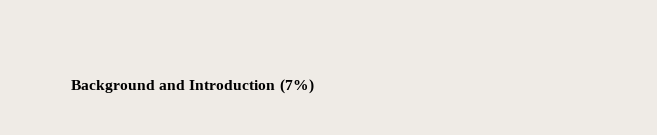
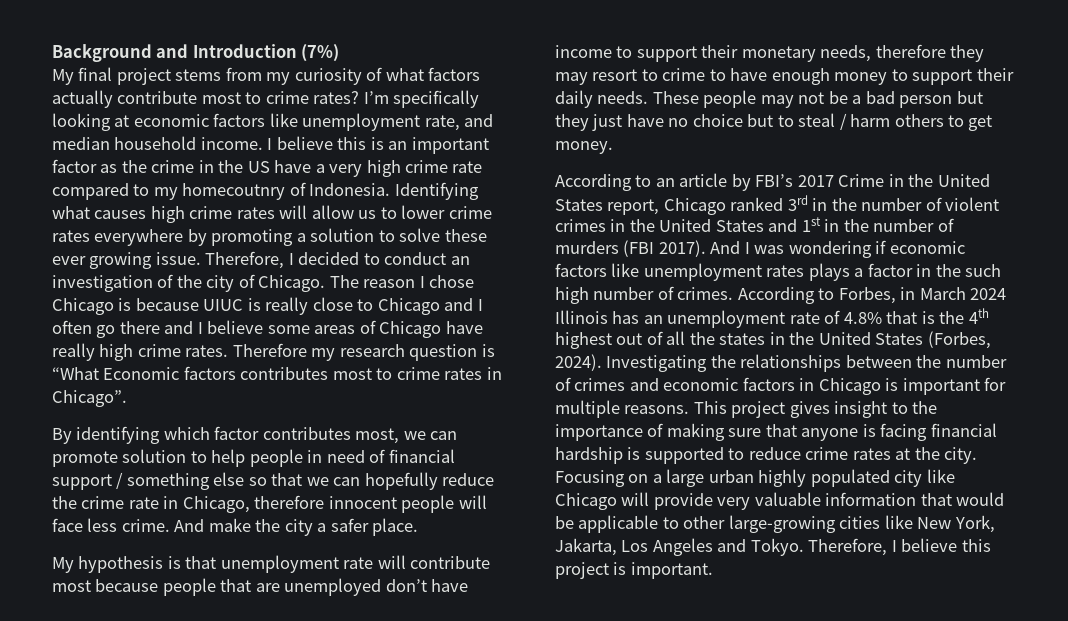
(314, 86) none -> [52,67,481,85] [52,90,480,108] [52,113,494,131] [52,136,489,154] [52,159,483,177] [52,182,479,200] [52,205,492,223] [52,228,487,246] [52,251,470,269] [52,274,475,292] [52,297,483,315] [52,320,483,338] [52,343,495,361] [52,366,502,380] [52,390,127,407] [52,426,458,444] [52,449,455,467] [52,472,495,490] [52,495,487,513] [52,518,419,536] [52,555,491,573] [52,578,469,596] [555,44,985,62] [555,68,1014,85] [555,90,983,108] [555,113,993,131] [555,141,613,154] [555,173,990,191] [555,195,1000,215] [555,217,954,232] [555,240,965,258] [555,263,1002,281] [555,286,1007,304] [555,308,989,328] [555,331,991,349] [555,354,1007,372] [555,377,1007,395] [555,400,938,418] [555,423,997,441] [555,447,978,464] [555,469,955,487] [555,492,1005,510] [555,515,995,533] [555,538,991,556] [555,562,713,579] // My final project stems from my curiosity of what factors actually contribute most to crime rates? I’m specifically looking at economic factors like unemployment rate, and median household income. I believe this is an important factor as the crime in the US have a very high crime rate compared to my homecoutnry of Indonesia. Identifying what causes high crime rates will allow us to lower crime rates everywhere by promoting a solution to solve these ever growing issue. Therefore, I decided to conduct an investigation of the city of Chicago. The reason I chose Chicago is because UIUC is really close to Chicago and I often go there and I believe some areas of Chicago have really high crime rates. Therefore my research question is “What Economic factors contributes most to crime rates in Chicago”. // By identifying which factor contributes most, we can promote solution to help people in need of financial support / something else so that we can hopefully reduce the crime rate in Chicago, therefore innocent people will face less crime. And make the city a safer place. // My hypothesis is that unemployment rate will contribute most because people that are unemployed don’t have income to support their monetary needs, therefore they may resort to crime to have enough money to support their daily needs. These people may not be a bad person but they just have no choice but to steal / harm others to get money. // According to an article by FBI’s 2017 Crime in the United States report, Chicago ranked 3rd in the number of violent crimes in the United States and 1st in the number of murders (FBI 2017). And I was wondering if economic factors like unemployment rates plays a factor in the such high number of crimes. According to Forbes, in March 2024 Illinois has an unemployment rate of 4.8% that is the 4th highest out of all the states in the United States (Forbes, 2024). Investigating the relationships between the number of crimes and economic factors in Chicago is important for multiple reasons. This project gives insight to the importance of making sure that anyone is facing financial hardship is supported to reduce crime rates at the city. Focusing on a large urban highly populated city like Chicago will provide very valuable information that would be applicable to other large-growing cities like New York, Jakarta, Los Angeles and Tokyo. Therefore, I believe this project is important.

